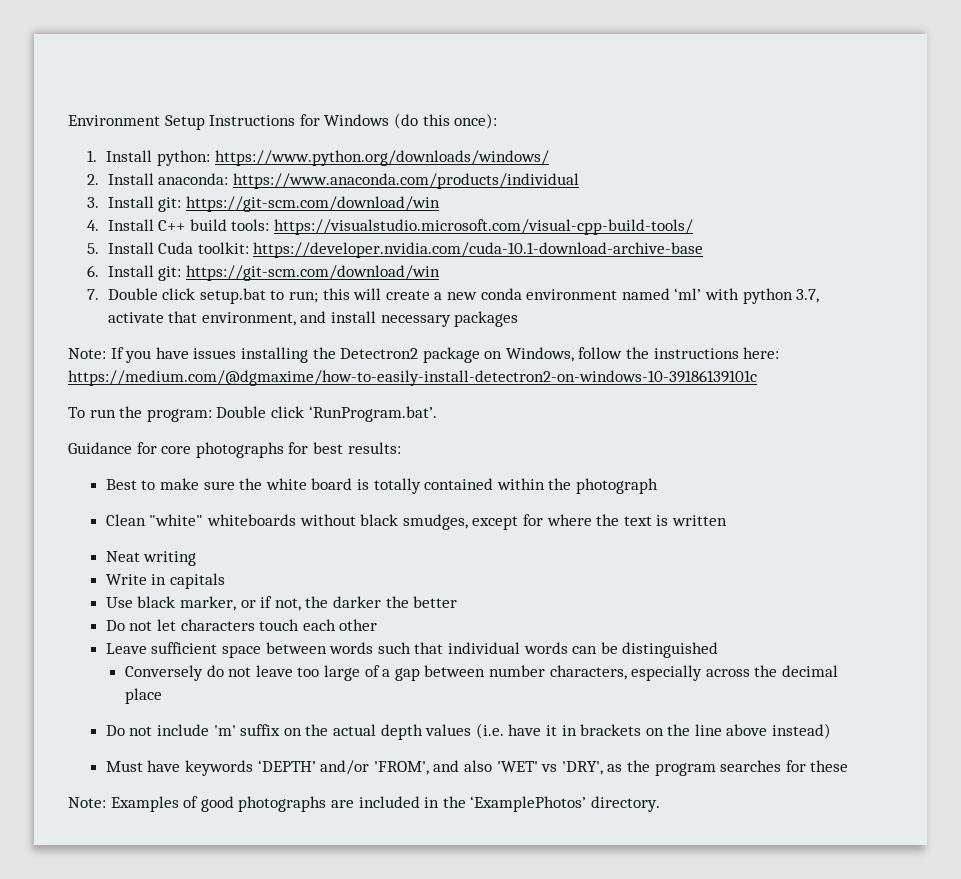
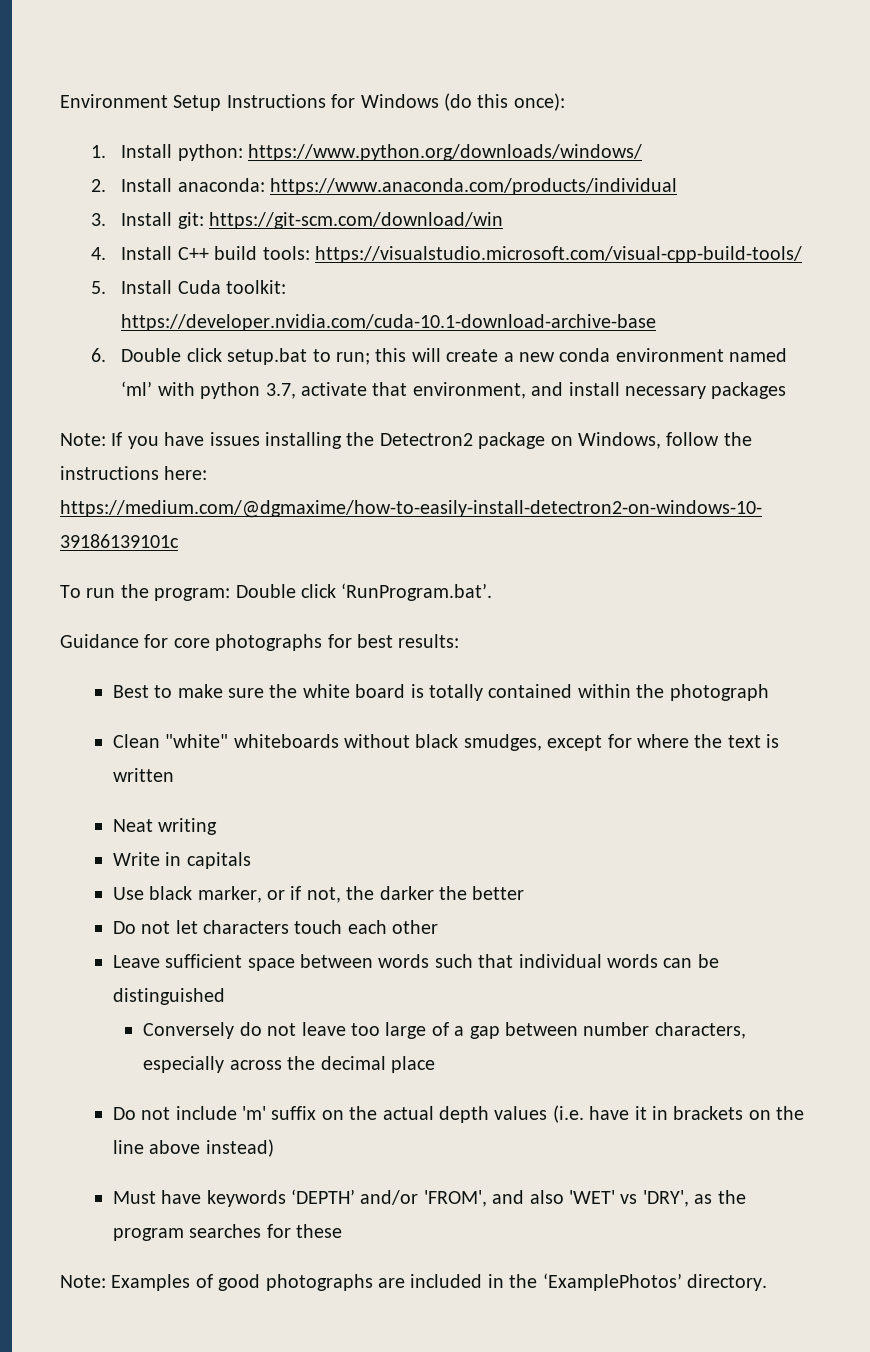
[107,265,440,281] [87,289,100,300] Install git: https://git-scm.com/download/win // 7. -> (106, 355) none

